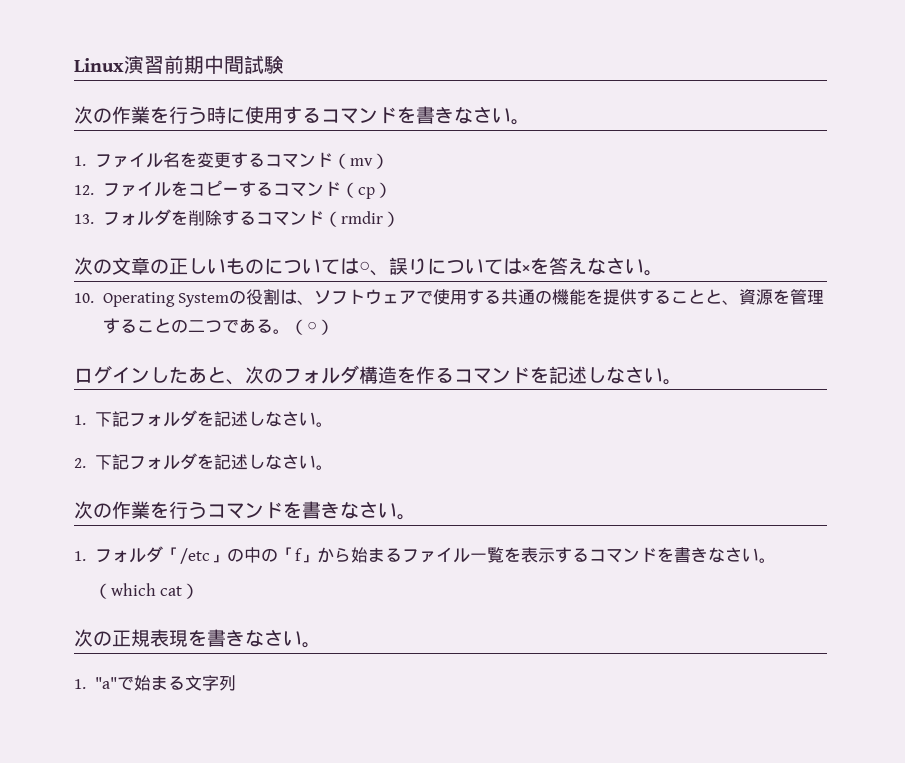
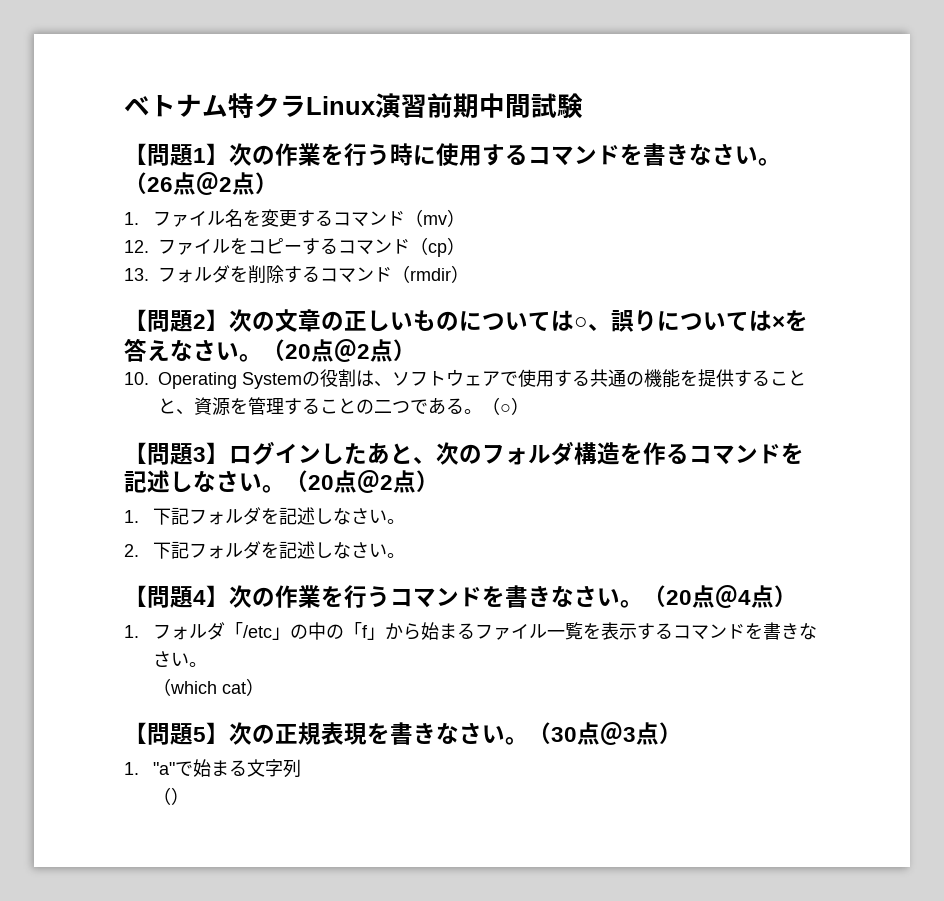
(74, 65) none -> [124,93,306,119] ベトナム特クラ
(284, 64) none -> [124,143,229,166] 【問題1】
(530, 122) none -> [124,172,278,195] （26点＠2点）
(400, 219) none -> [124,309,229,332] 【問題2】
(663, 273) none -> [262,339,416,362] （20点＠2点）
(334, 327) none -> [124,442,229,465] 【問題3】
(682, 382) none -> [285,470,439,493] （20点＠2点）
(333, 467) none -> [124,585,229,608] 【問題4】
(416, 517) none -> [643,585,797,608] （20点＠4点）
(200, 591) none -> [124,722,229,745] 【問題5】
(321, 645) none -> [528,722,682,745] （30点＠3点）
(236, 683) none -> [152,787,189,805] // （）

